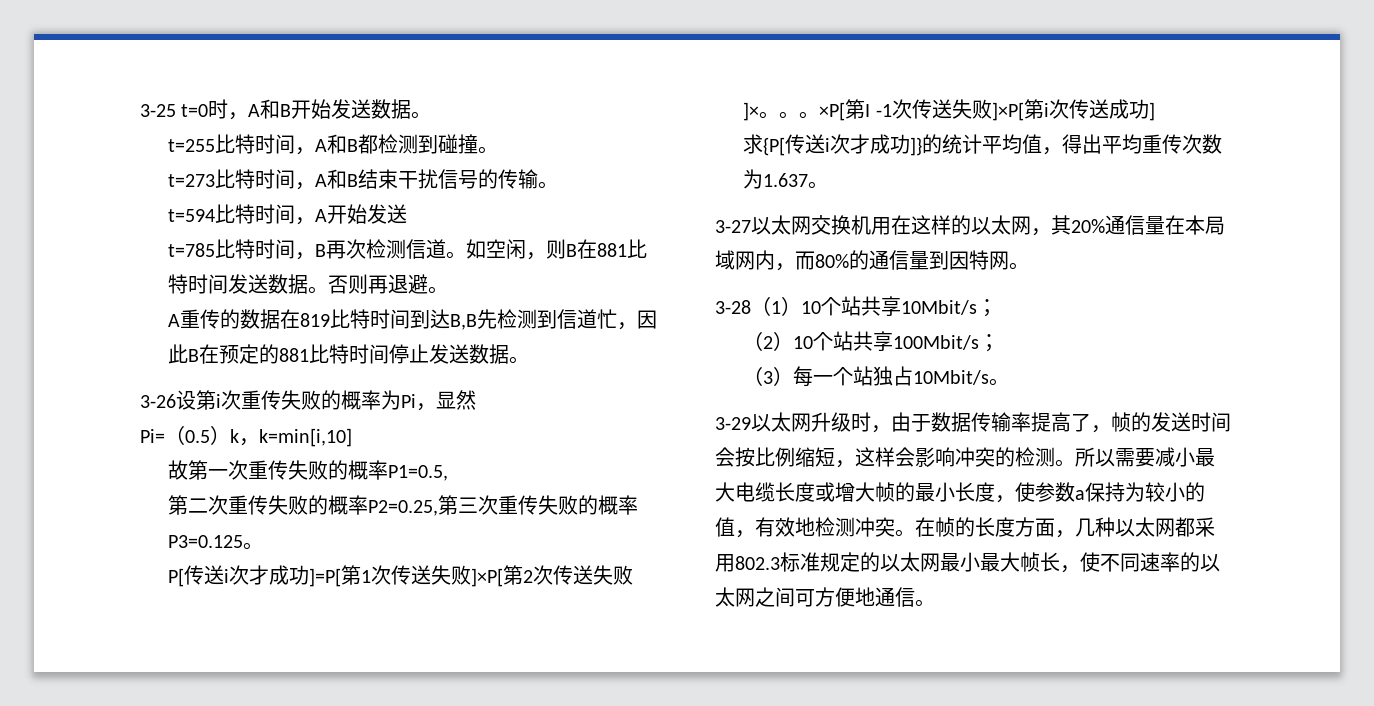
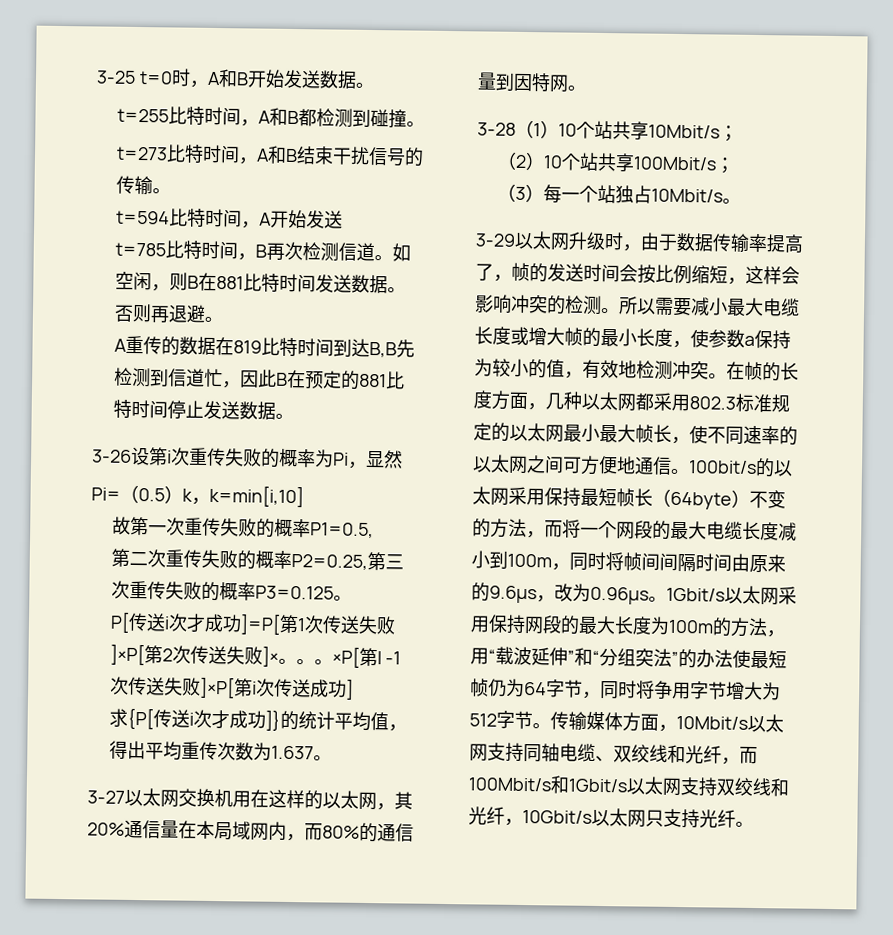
(935, 603) none -> [688,457,793,478] [472,486,786,510] [472,518,797,541] [471,550,786,573] [471,582,797,606] [470,614,785,638] [470,646,787,669] [470,678,781,701] [469,710,784,733] [469,742,758,765] [468,775,790,797] [468,806,754,829] 100bit/s的以太网采用保持最短帧长（64byte）不变的方法，而将一个网段的最大电缆长度减小到100m，同时将帧间间隔时间由原来的9.6μs，改为0.96μs。1Gbit/s以太网采用保持网段的最大长度为100m的方法，用“载波延伸”和“分组突法”的办法使最短帧仍为64字节，同时将争用字节增大为512字节。传输媒体方面，10Mbit/s以太网支持同轴电缆、双绞线和光纤，而100Mbit/s和1Gbit/s以太网支持双绞线和光纤，10Gbit/s以太网只支持光纤。

